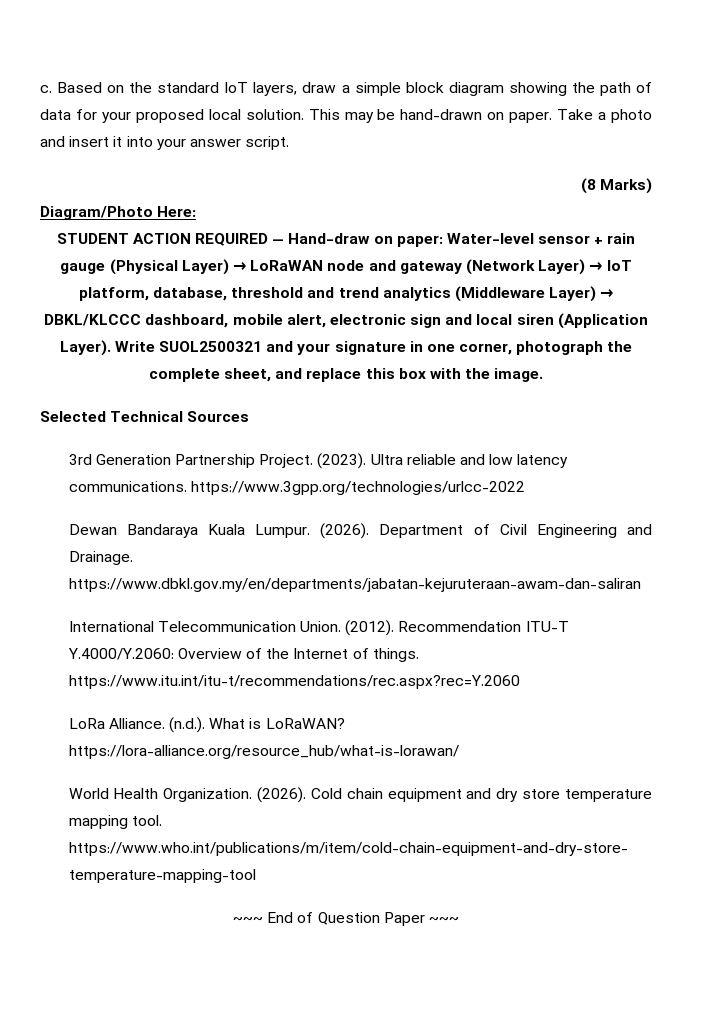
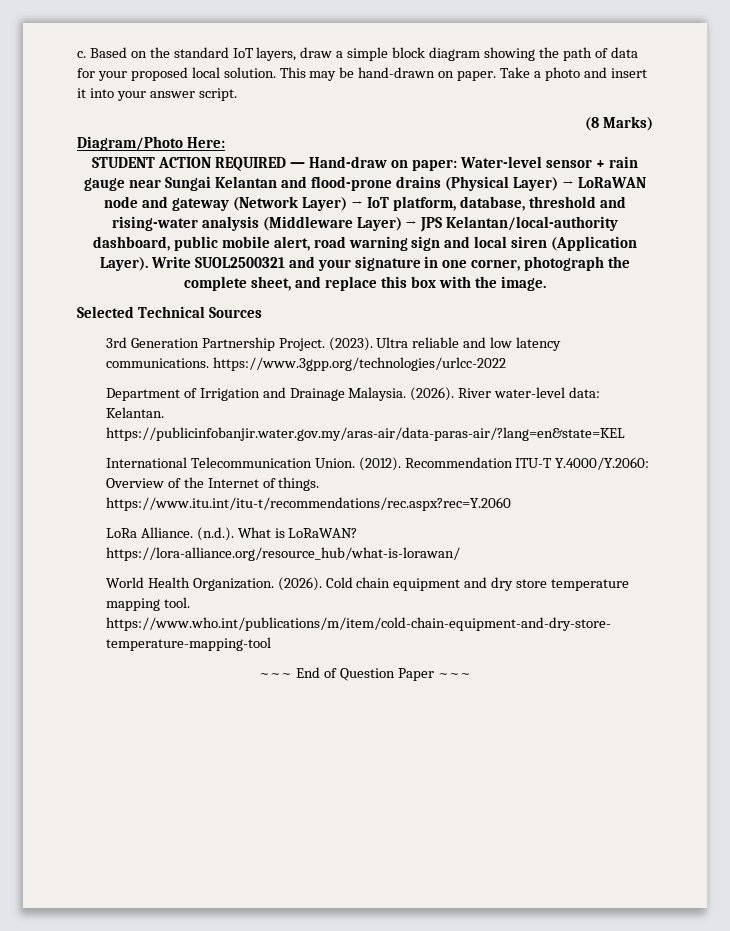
(106, 268) none -> [129,176,441,191] near Sungai Kelantan and flood-prone drains
[338,287,451,301] trend analytics -> [111,216,259,231] rising-water analysis
[44,314,406,328] DBKL/KLCCC dashboard, mobile alert, electronic -> [420,216,619,232] [92,236,408,251] JPS Kelantan/local-authority dashboard, public mobile alert, road warning
[68,523,653,539] [68,551,133,565] [68,578,641,592] Dewan Bandaraya Kuala Lumpur. (2026). Department of Civil Engineering and Drainage. https://www.dbkl.gov.my/en/departments/jabatan-kejuruteraan-awam-dan-saliran -> [105,387,601,401] [105,407,164,418] [105,427,625,441] Department of Irrigation and Drainage Malaysia. (2026). River water-level data: Kelantan. https://publicinfobanjir.water.gov.my/aras-air/data-paras-air/?lang=en&state=KEL

